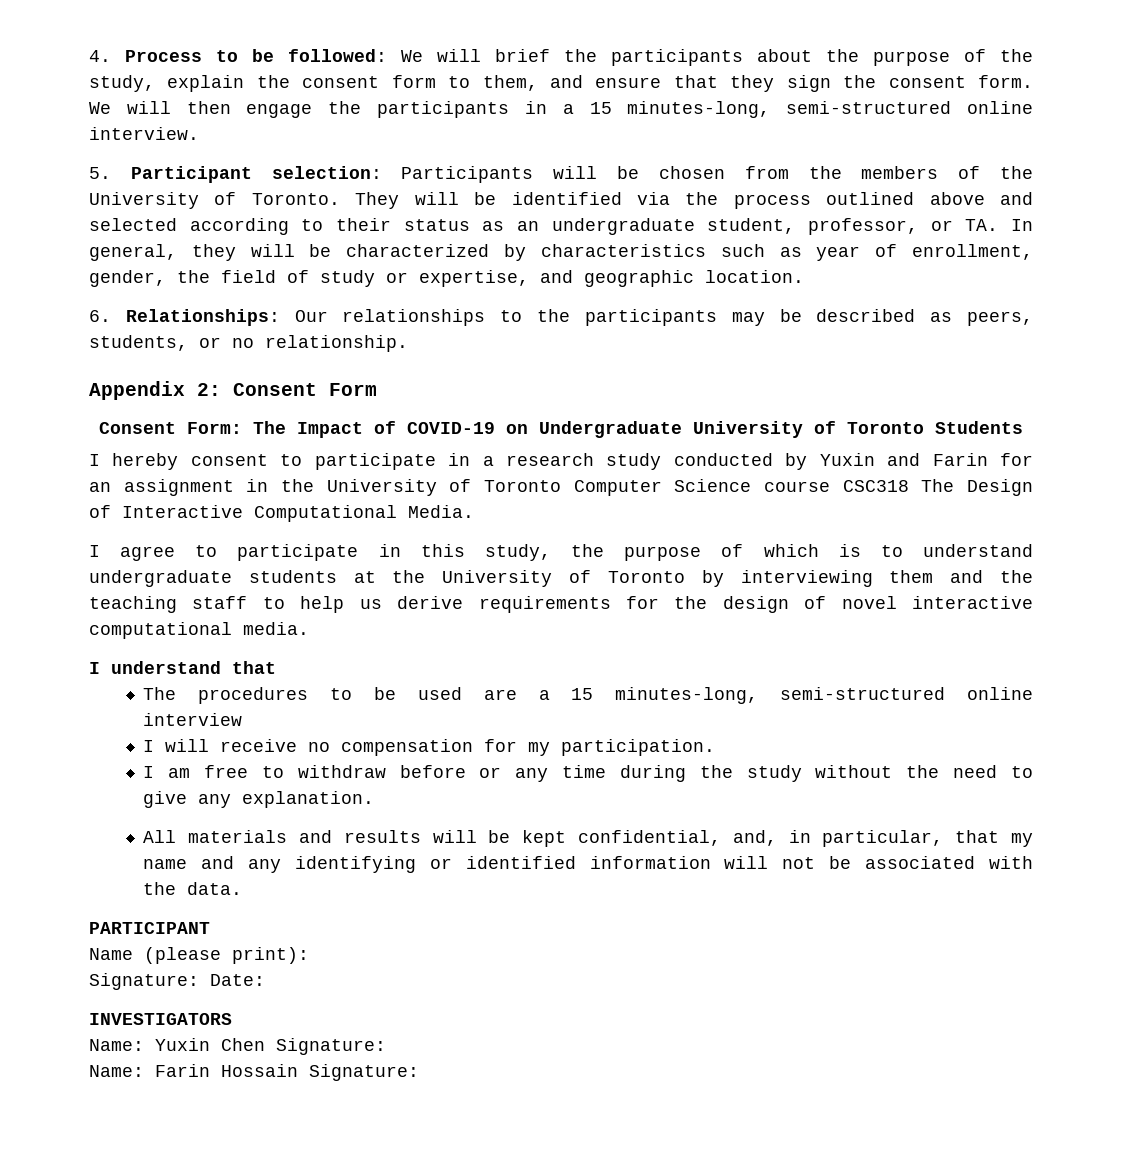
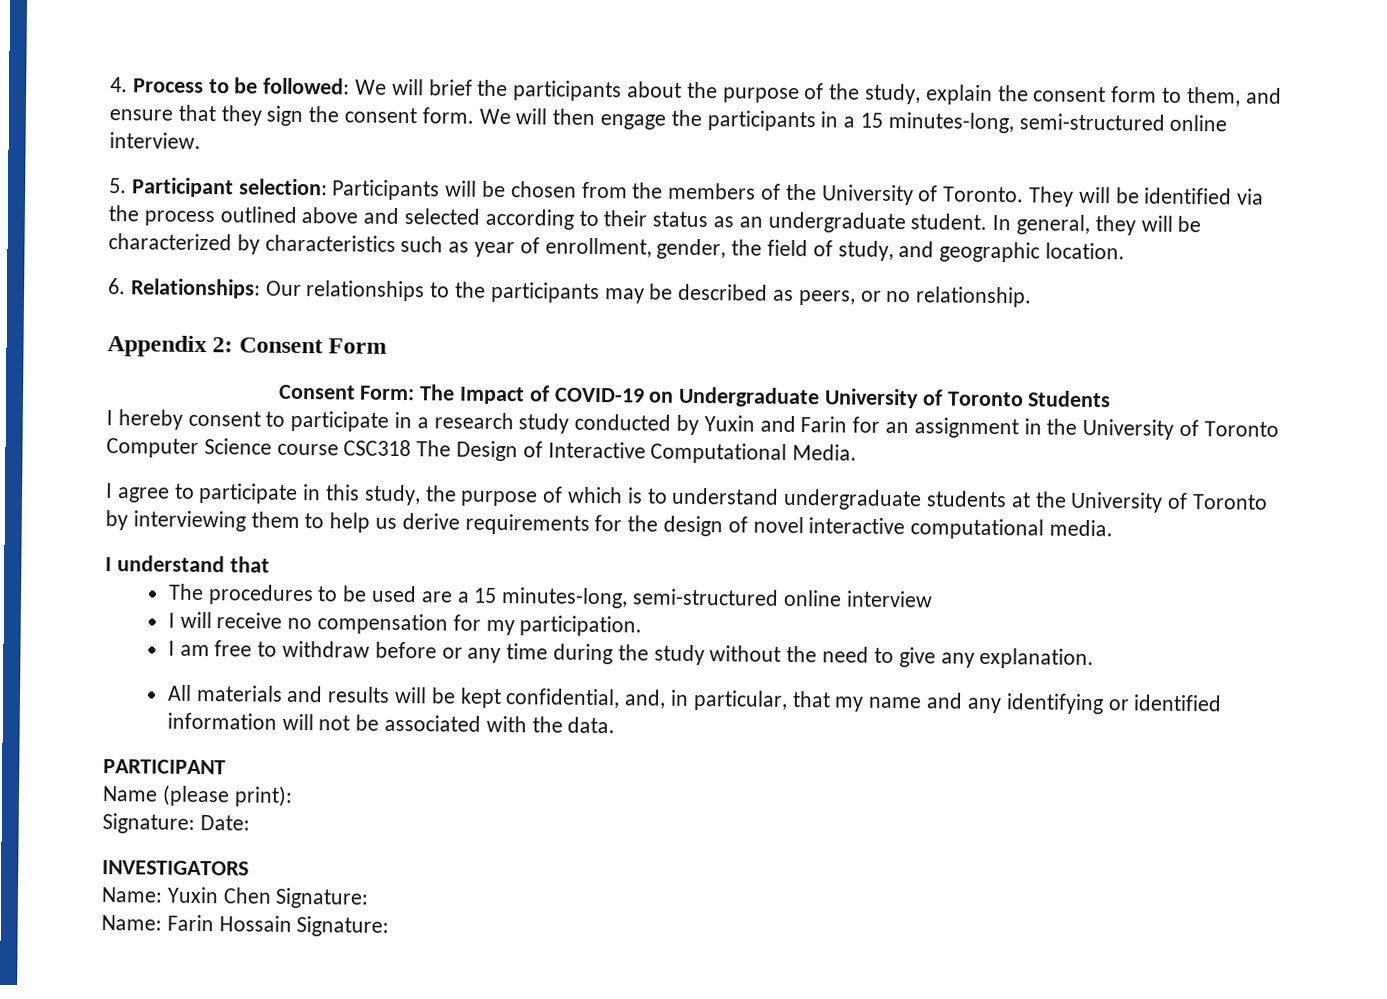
[707,218,999,235] student, professor, or TA. -> [910,213,988,230] student.
[320,270,529,287] study or expertise, -> [837,240,894,262] study,
[89,335,188,351] students, -> (856, 298) none
[950,570,1034,583] [89,596,248,613] and the teaching staff -> (300, 520) none

